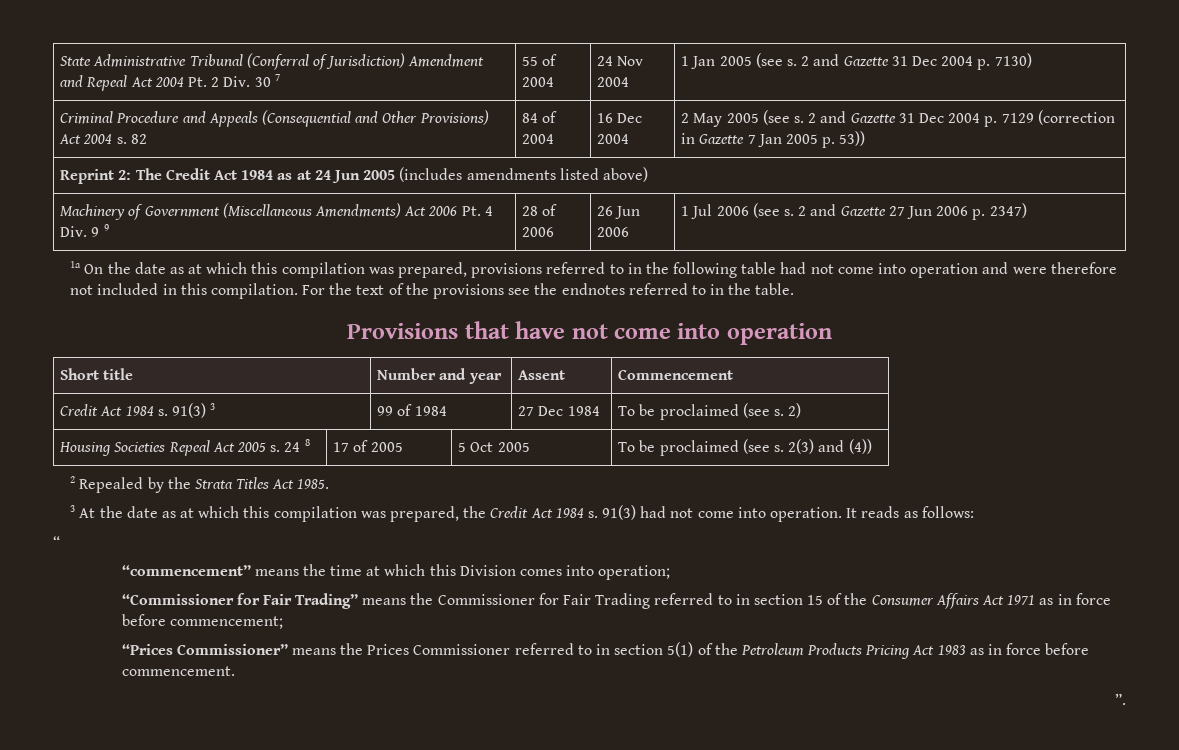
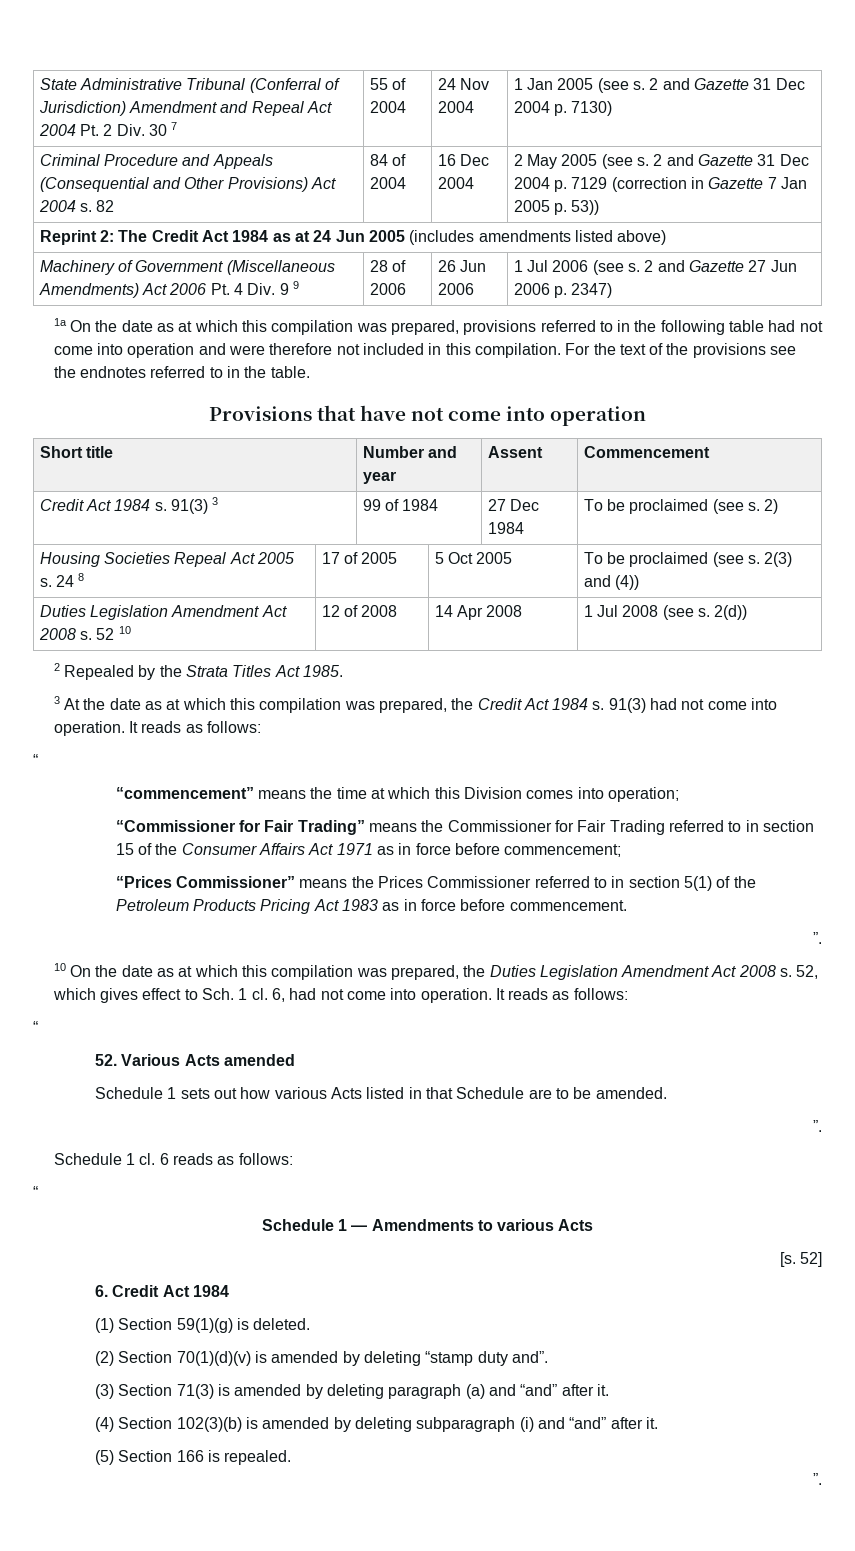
(872, 446) none -> [39,605,287,620] [38,626,131,640] [321,605,398,617] [434,605,523,620] [583,605,748,620] // Duties Legislation Amendment Act 2008 s. 52 10 | 12 of 2008 | 14 Apr 2008 | 1 Jul 2008 (see s. 2(d))
(1126, 699) none -> [53,963,819,980] [52,988,628,1003] [33,1021,38,1033] [95,1054,295,1066] [95,1087,667,1099] [813,1120,822,1132] [53,1153,293,1165] [33,1186,38,1198] [261,1219,594,1231] [779,1252,822,1267] [95,1285,229,1297] [95,1318,311,1333] [95,1351,548,1366] [95,1384,609,1399] [95,1417,658,1432] [95,1450,292,1465] [813,1473,822,1485] // 10 On the date as at which this compilation was prepared, the Duties Legislation Amendment Act 2008 s. 52, which gives effect to Sch. 1 cl. 6, had not come into operation. It reads as follows: // “ // 52. Various Acts amended // Schedule 1 sets out how various Acts listed in that Schedule are to be amended. // ”. // Schedule 1 cl. 6 reads as follows: // “ // Schedule 1 — Amendments to various Acts // [s. 52] // 6. Credit Act 1984 // (1) Section 59(1)(g) is deleted. // (2) Section 70(1)(d)(v) is amended by deleting “stamp duty and”. // (3) Section 71(3) is amended by deleting paragraph (a) and “and” after it. // (4) Section 102(3)(b) is amended by deleting subparagraph (i) and “and” after it. // (5) Section 166 is repealed. // ”.

